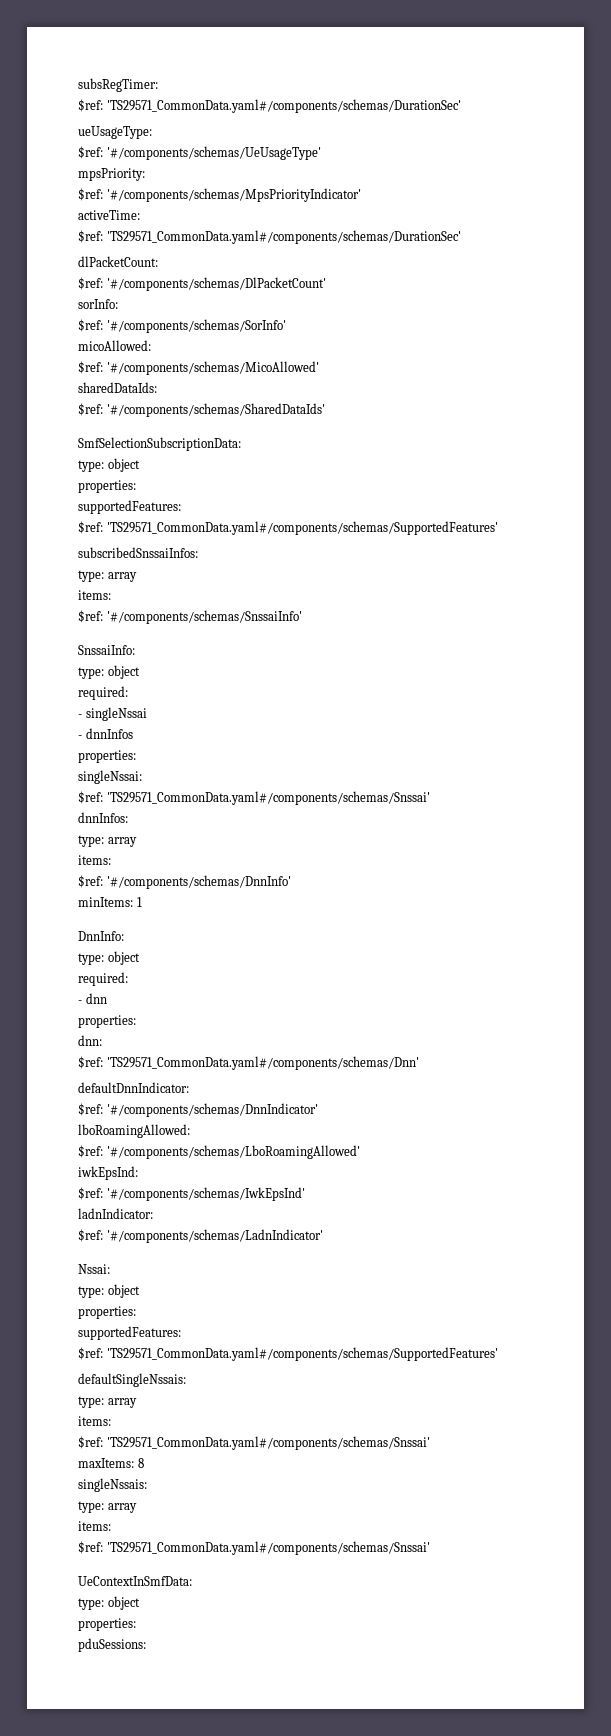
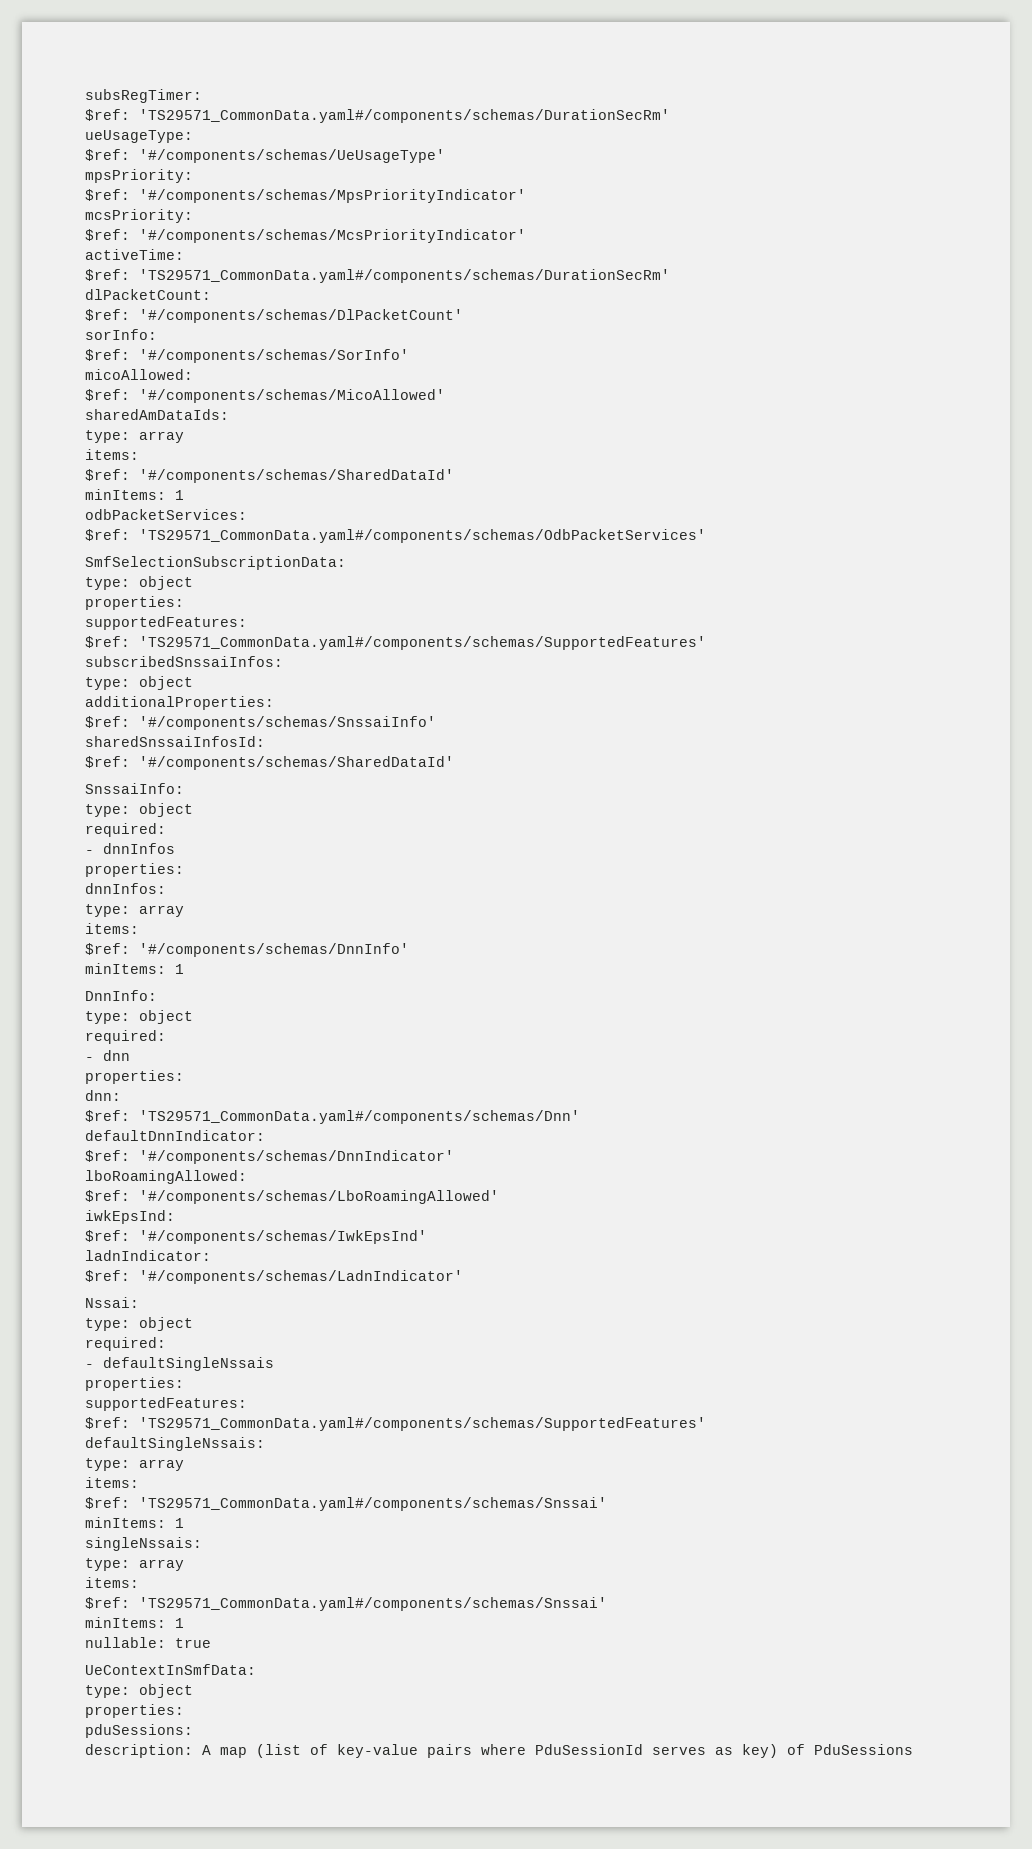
[106,99,461,113] 'TS29571_CommonData.yaml#/components/schemas/DurationSec' -> [139,109,670,123] 'TS29571_CommonData.yaml#/components/schemas/DurationSecRm'
(361, 195) none -> [85,209,193,223] [85,229,526,243] // mcsPriority: // $ref: '#/components/schemas/McsPriorityIndicator'
[106,230,461,244] 'TS29571_CommonData.yaml#/components/schemas/DurationSec' -> [139,269,670,283] 'TS29571_CommonData.yaml#/components/schemas/DurationSecRm'
[78,382,157,393] [78,403,325,417] sharedDataIds: // $ref: '#/components/schemas/SharedDataIds' -> [85,409,229,420] [85,430,184,443] [85,449,139,460] [85,469,454,483] [85,489,184,500] [85,509,247,520] [85,529,706,543] sharedAmDataIds: // type: array // items: // $ref: '#/components/schemas/SharedDataId' // minItems: 1 // odbPacketServices: // $ref: 'TS29571_CommonData.yaml#/components/schemas/OdbPacketServices'
[107,572,137,582] [78,590,111,600] array // items: -> [139,676,193,690] [85,696,274,710] object // additionalProperties:
(302, 617) none -> [85,736,265,747] [85,756,454,770] // sharedSnssaiInfosId: // $ref: '#/components/schemas/SharedDataId'
[78,707,147,721] // - singleNssai -> (166, 830) none
[78,770,142,784] [78,791,430,805] // singleNssai: // $ref: 'TS29571_CommonData.yaml#/components/schemas/Snssai' -> (184, 870) none
(140, 1291) none -> [85,1337,166,1351] [85,1357,274,1371] // required: // - defaultSingleNssais
[78,1458,144,1468] maxItems: 8 -> [85,1517,184,1528] minItems: 1
(430, 1548) none -> [85,1617,184,1628] [85,1637,211,1648] // minItems: 1 // nullable: true
(146, 1645) none -> [85,1744,913,1758] // description: A map (list of key-value pairs where PduSessionId serves as key) of PduSessions

